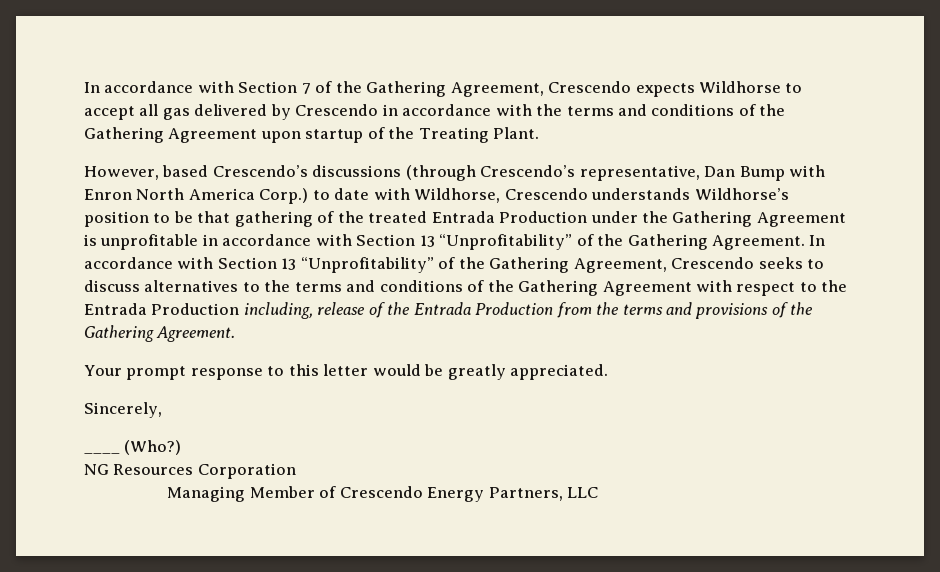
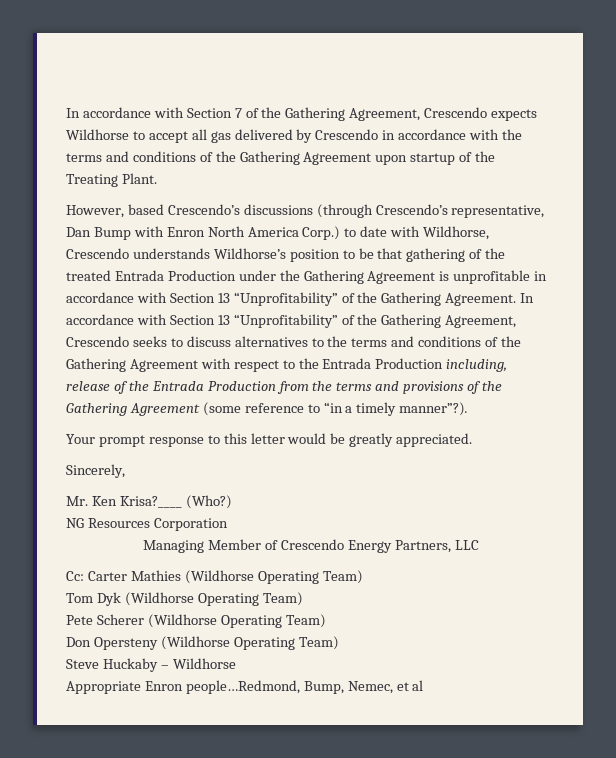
[156,326,236,342] Agreement. -> [129,402,469,416] Agreement (some reference to “in a timely manner”?).
[84,452,120,454] ____ -> [66,496,182,508] Mr. Ken Krisa?____
(599, 492) none -> [66,570,363,584] [66,592,303,606] [66,614,326,628] [66,636,339,650] [66,658,236,672] [66,680,424,694] // Cc: Carter Mathies (Wildhorse Operating Team) // Tom Dyk (Wildhorse Operating Team) // Pete Scherer (Wildhorse Operating Team) // Don Opersteny (Wildhorse Operating Team) // Steve Huckaby – Wildhorse // Appropriate Enron people…Redmond, Bump, Nemec, et al

